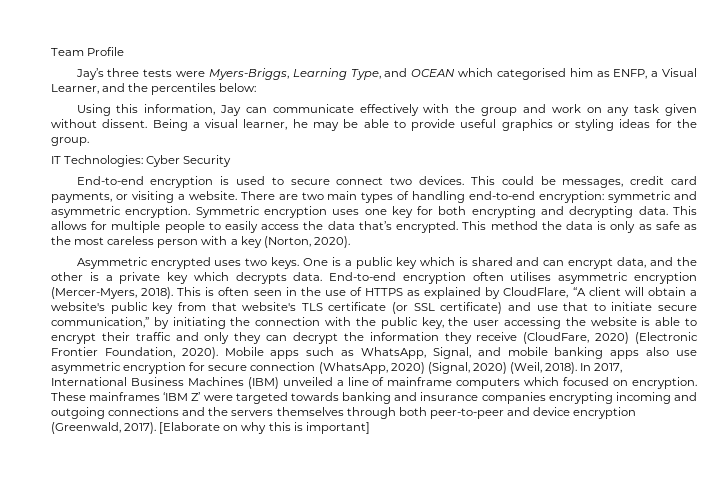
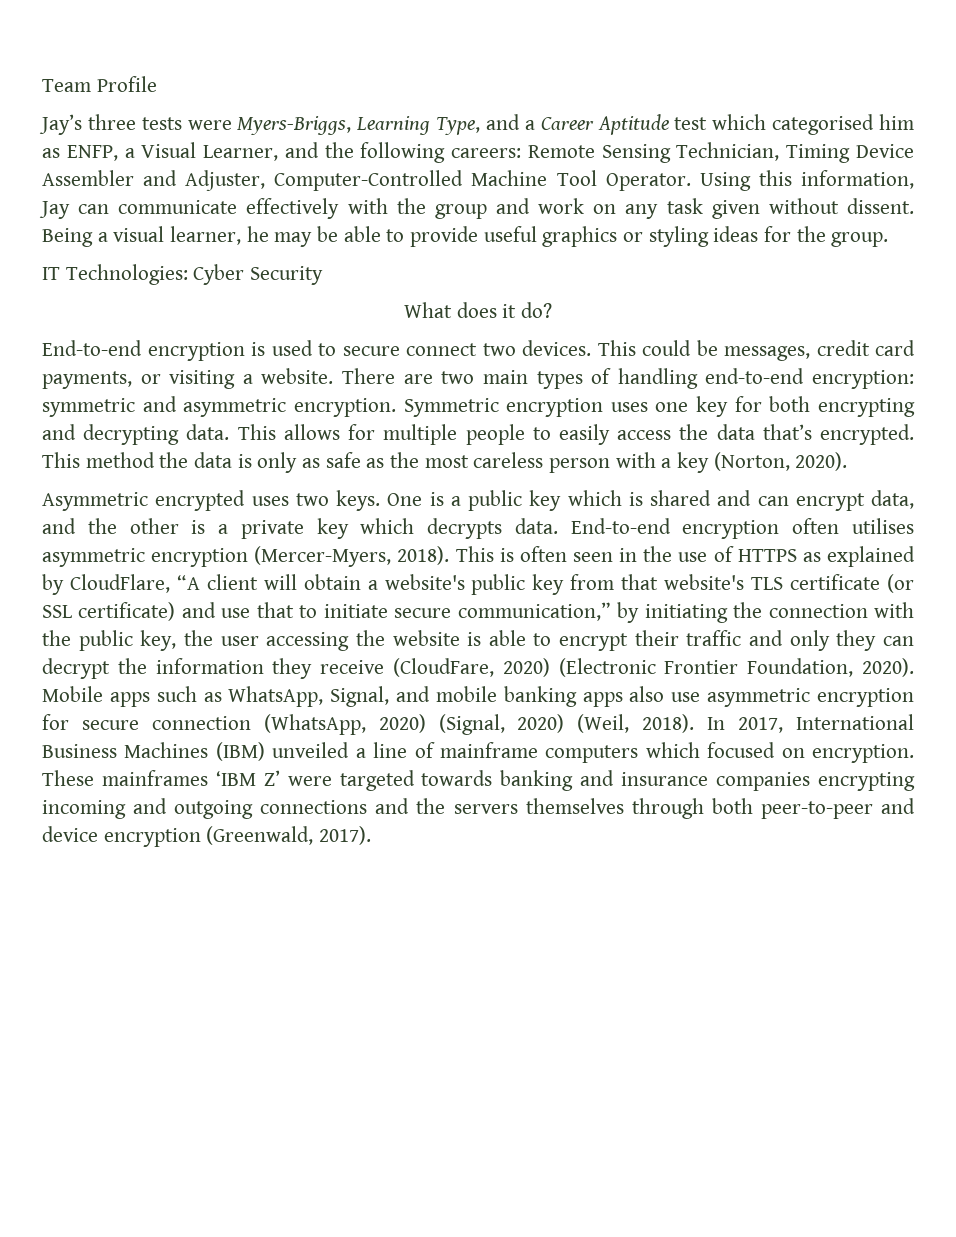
[411,69,456,77] OCEAN -> [524,114,708,135] a Career Aptitude test
[151,83,257,95] percentiles below: // -> [360,142,914,163] [42,170,691,191] following careers: Remote Sensing Technician, Timing Device Assembler and Adjuster, Computer-Controlled Machine Tool Operator.
(232, 161) none -> [403,302,553,318] // What does it do?
[159,422,370,434] [Elaborate on why this is important] -> (372, 835) none

